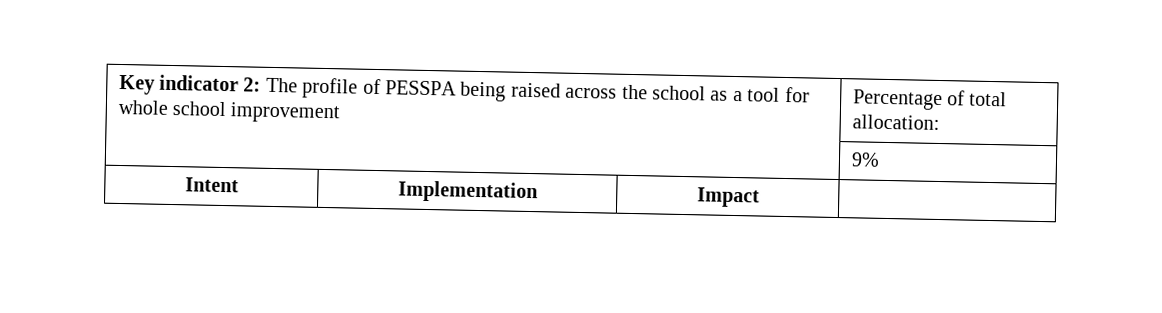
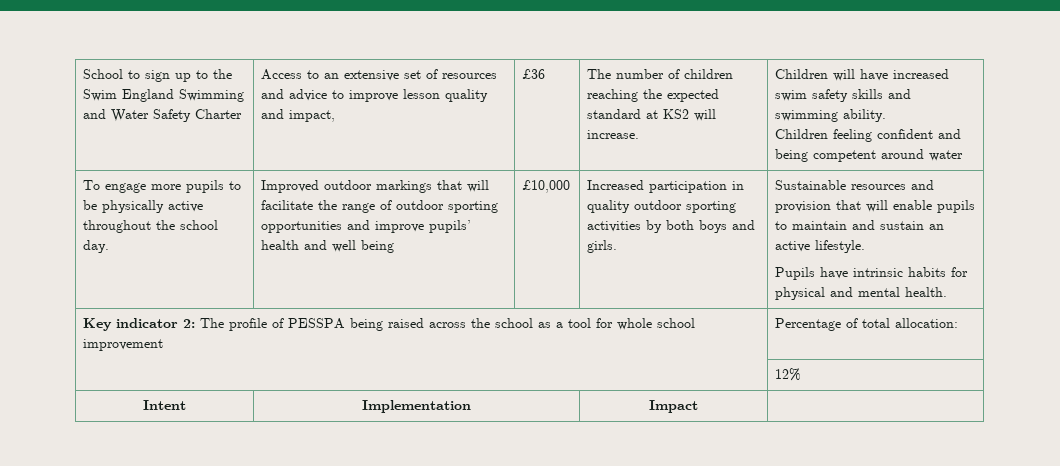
(118, 84) none -> [83,69,233,82] [83,89,245,102] [83,109,243,122] [261,69,498,81] [261,89,489,102] [261,109,336,122] [522,69,546,79] [587,69,734,79] [587,89,720,102] [587,109,717,121] [587,130,640,139] [775,69,950,81] [775,89,912,102] [775,109,887,122] [775,129,962,142] [775,149,964,162] [83,180,242,193] [83,200,204,213] [83,220,219,233] [83,240,110,253] [261,180,490,193] [261,200,499,213] [261,220,472,233] [261,240,395,253] [522,180,571,193] [587,180,745,193] [587,200,737,213] [587,220,756,233] [587,240,618,253] [775,180,935,190] [775,200,976,213] [775,220,945,230] [775,240,866,253] [775,267,969,280] [775,287,948,300] School to sign up to the Swim England Swimming and Water Safety Charter | Access to an extensive set of resources and advice to improve lesson quality and impact, | £36 | The number of children reaching the expected standard at KS2 will increase. | Children will have increased swim safety skills and swimming ability. // Children feeling confident and being competent around water // To engage more pupils to be physically active throughout the school day. | Improved outdoor markings that will facilitate the range of outdoor sporting opportunities and improve pupils’ health and well being | £10,000 | Increased participation in quality outdoor sporting activities by both boys and girls. | Sustainable resources and provision that will enable pupils to maintain and sustain an active lifestyle. // Pupils have intrinsic habits for physical and mental health. //
[850,152,880,167] 9% -> [775,368,802,381] 12%

